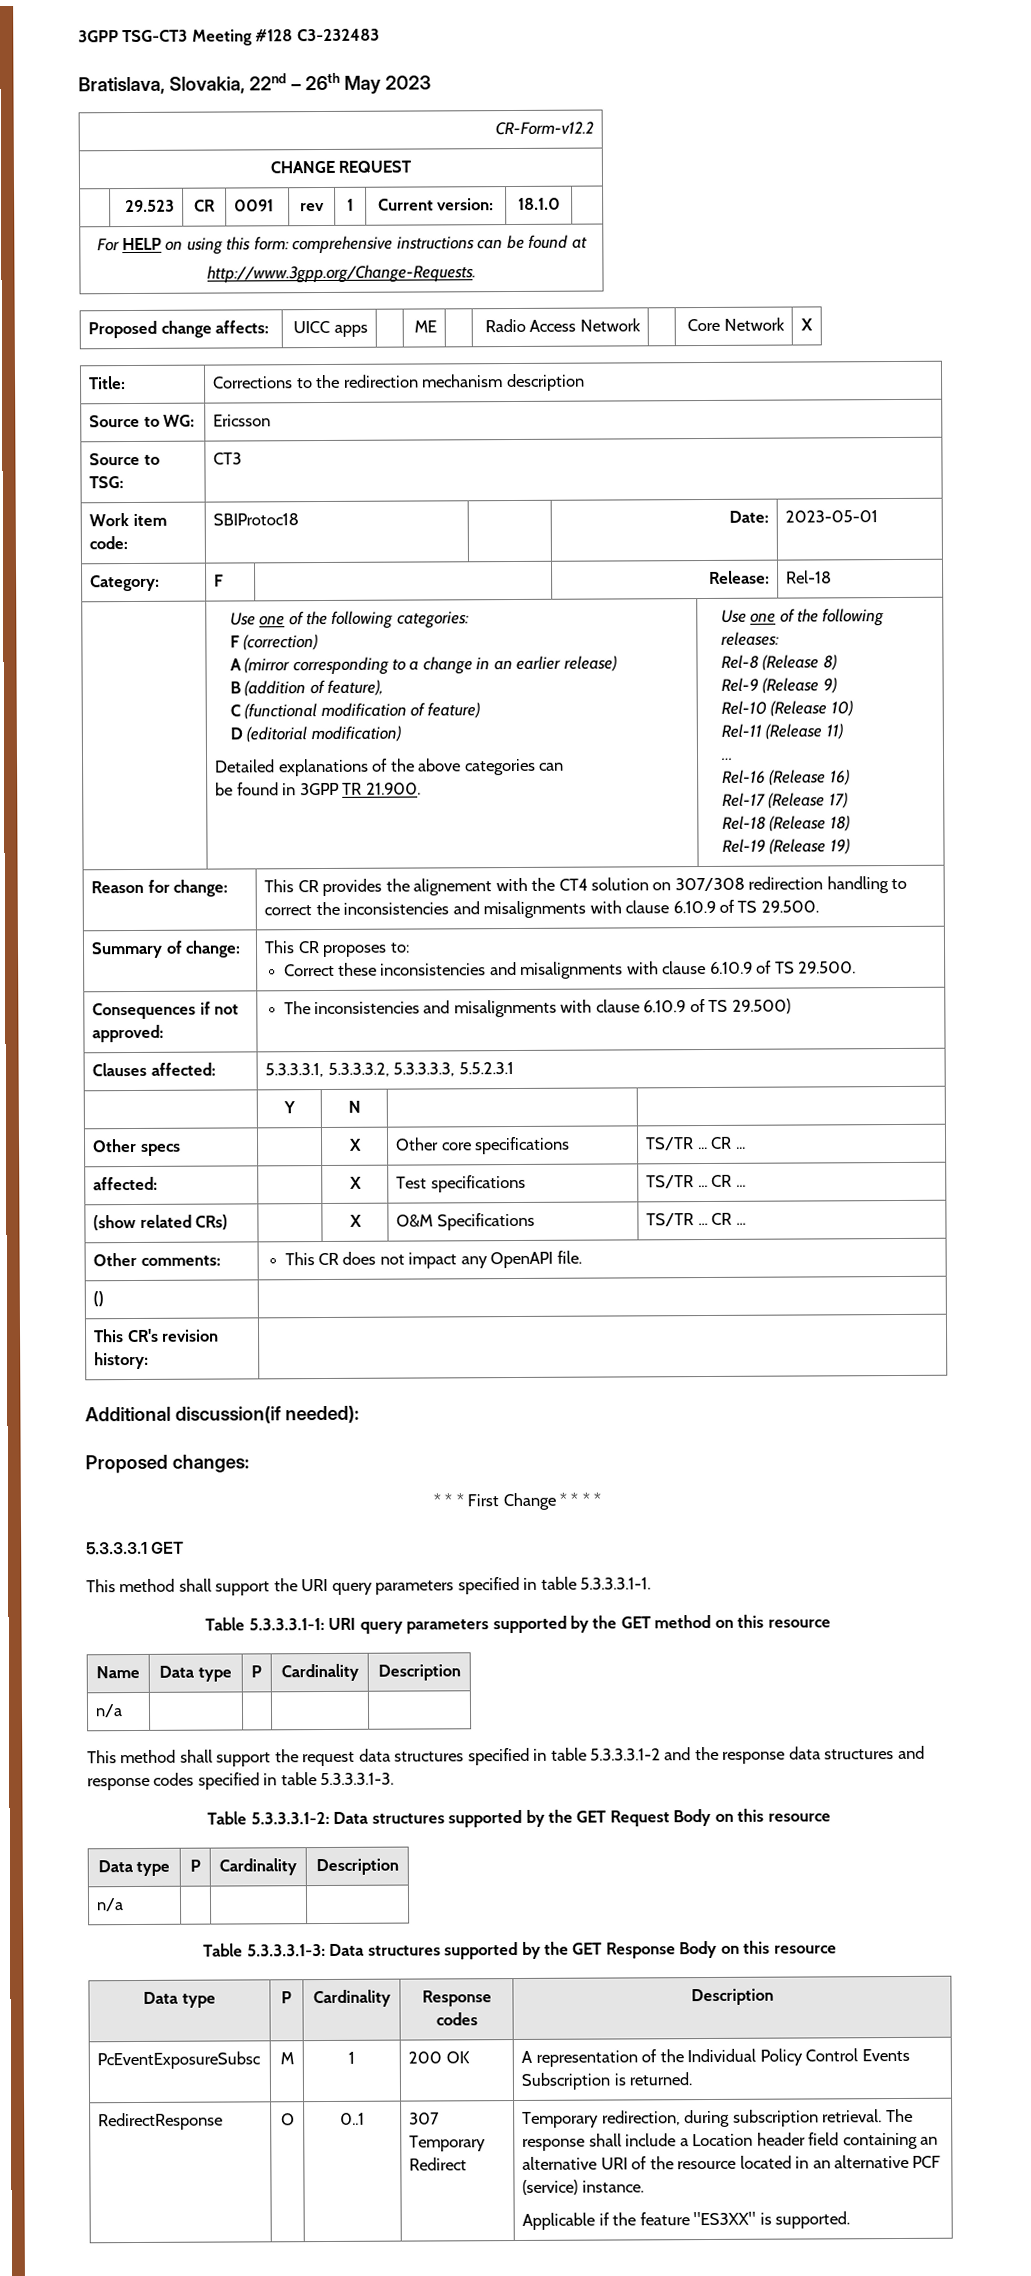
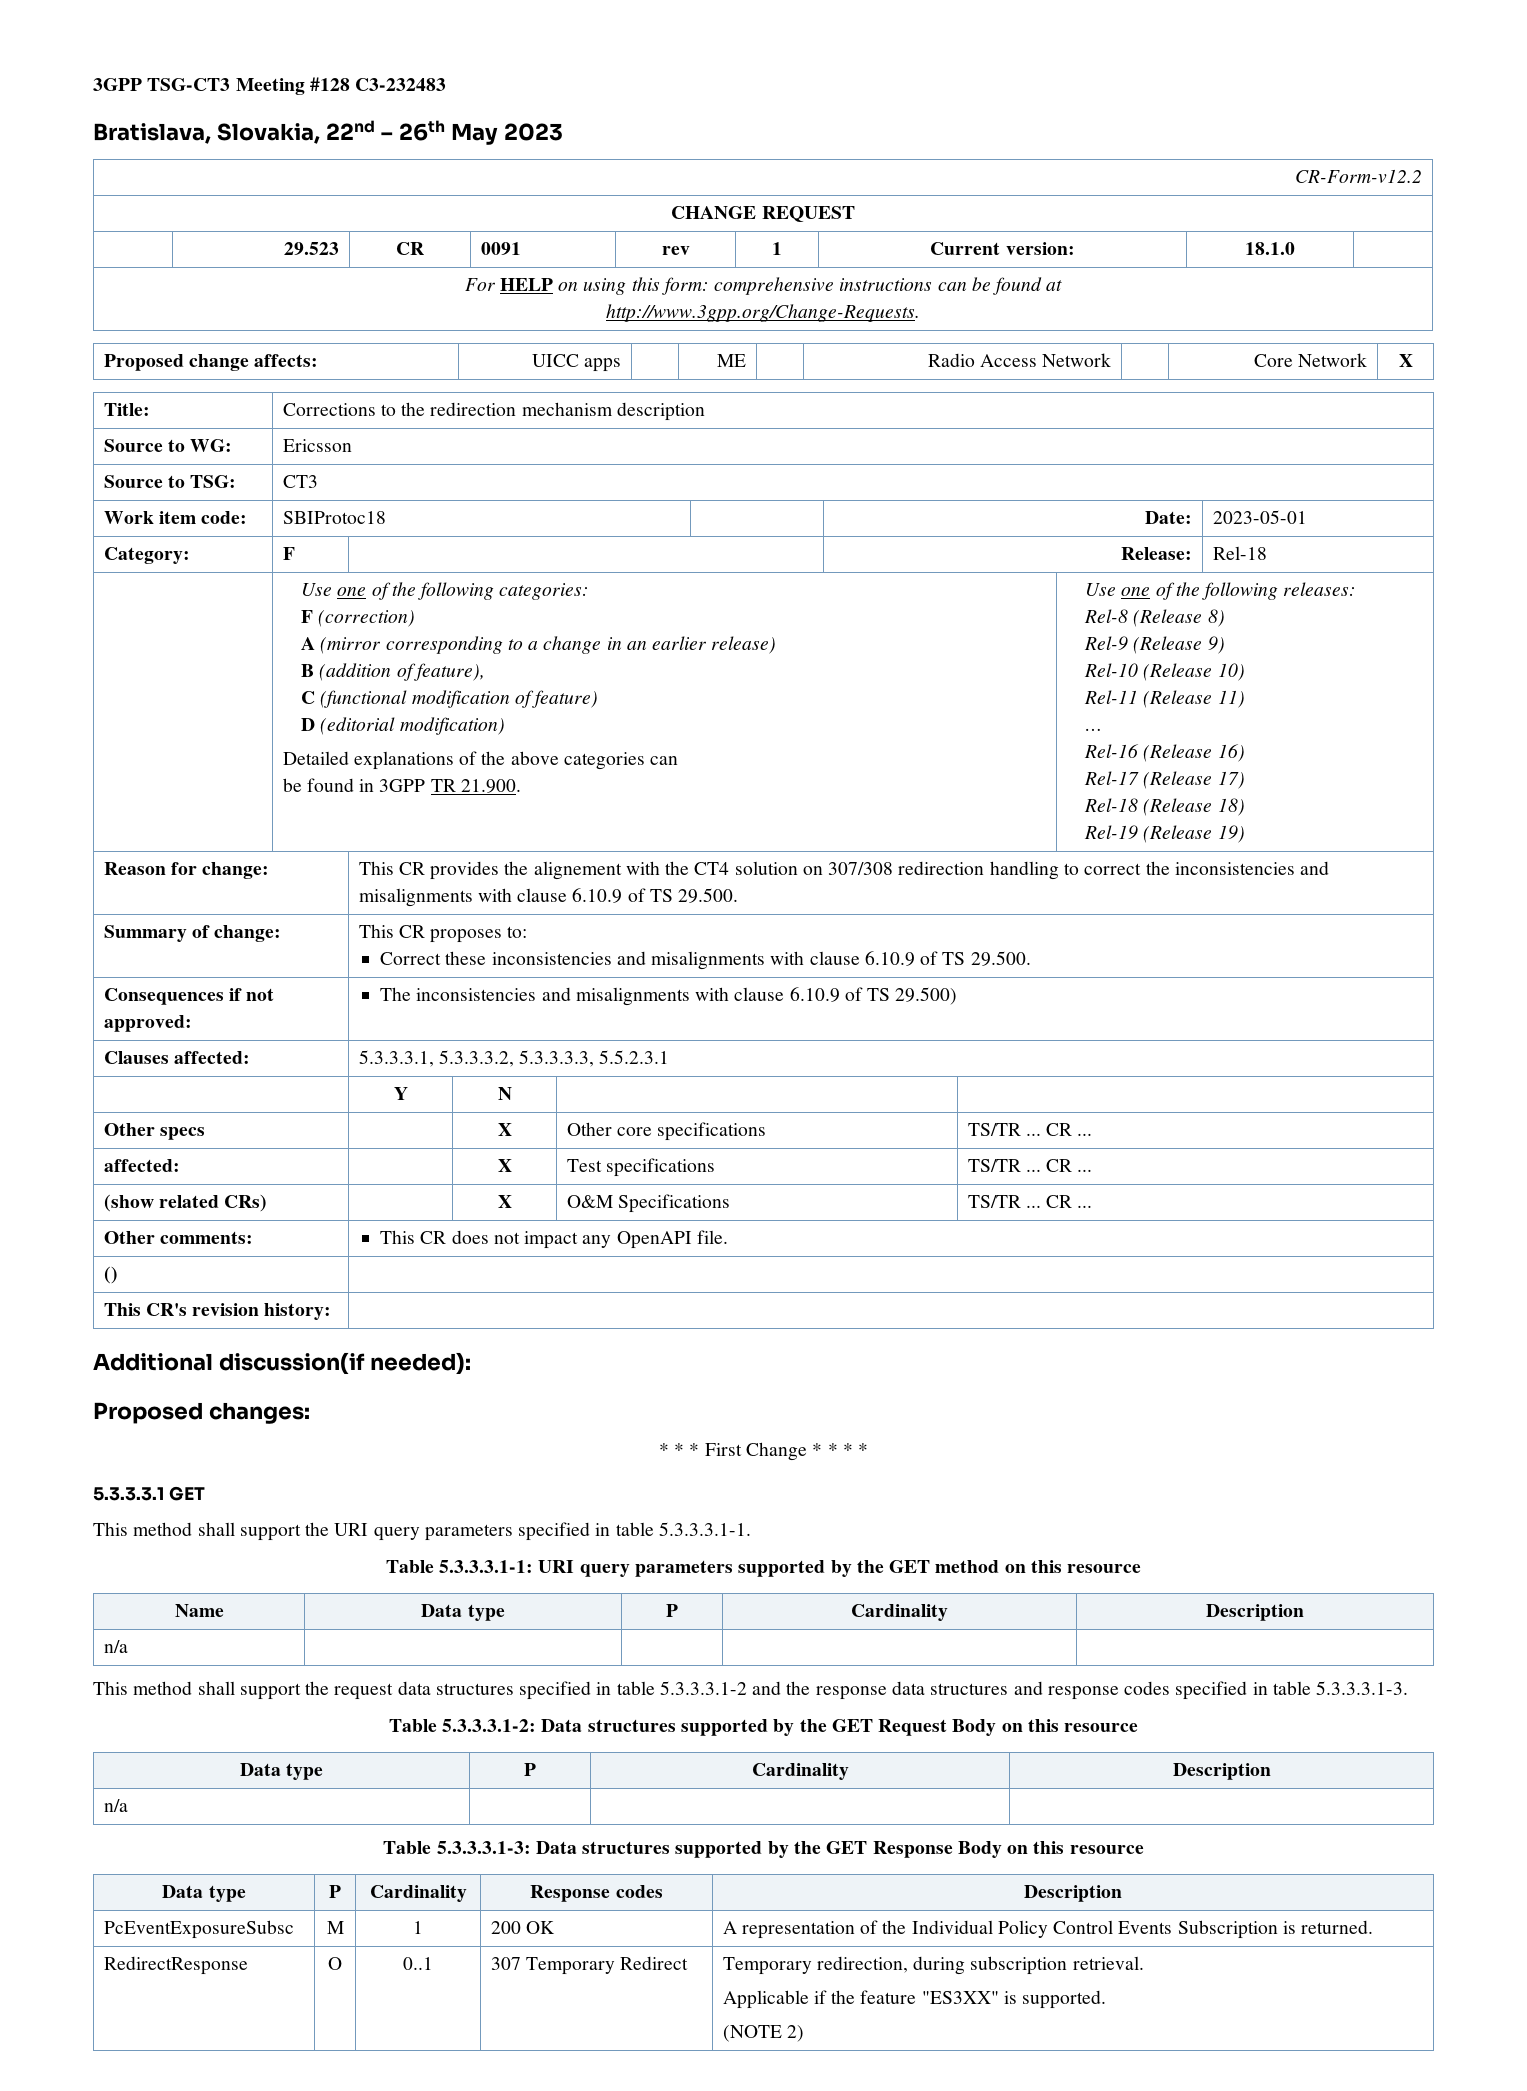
[885,2108,913,2123] [522,2132,939,2151] [522,2154,942,2170] [522,2179,644,2195] The response shall include a Location header field containing an alternative URI of the resource located in an alternative PCF (service) instance. -> (1144, 1963) none
(851, 2220) none -> [722,2025,804,2042] // (NOTE 2)

